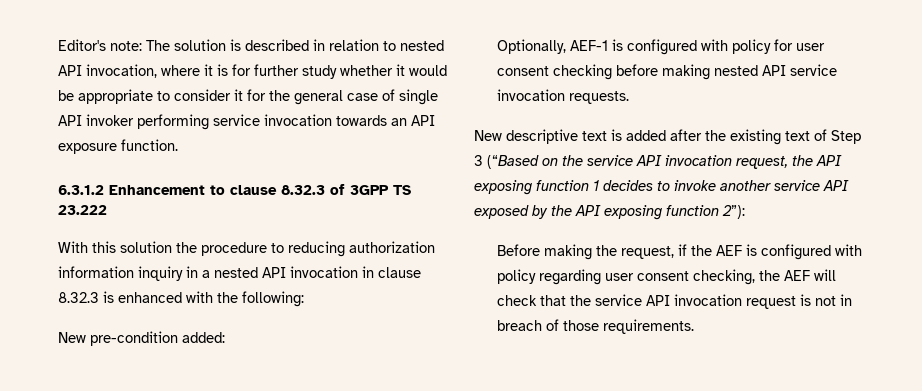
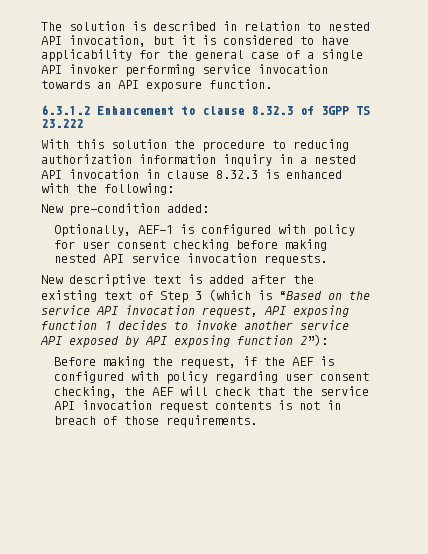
[58,39,142,51] Editor's note: -> (41, 26) none
[161,65,200,76] where -> [153,36,174,45] but
[232,64,447,79] [58,89,243,104] for further study whether it would be appropriate to consider it -> [223,35,349,45] [41,49,132,62] considered to have applicability
(395, 95) none -> [307,52,314,59] a
[487,155,539,169] (“Based -> [209,289,322,301] (which is “Based
[792,155,813,166] the -> (258, 312) none
[551,205,572,216] the -> (139, 341) none
(797, 302) none -> [215,401,272,410] contents

